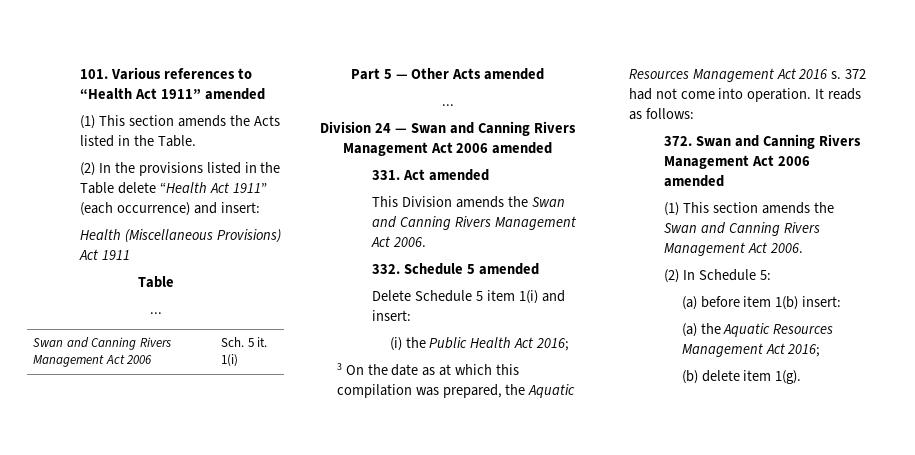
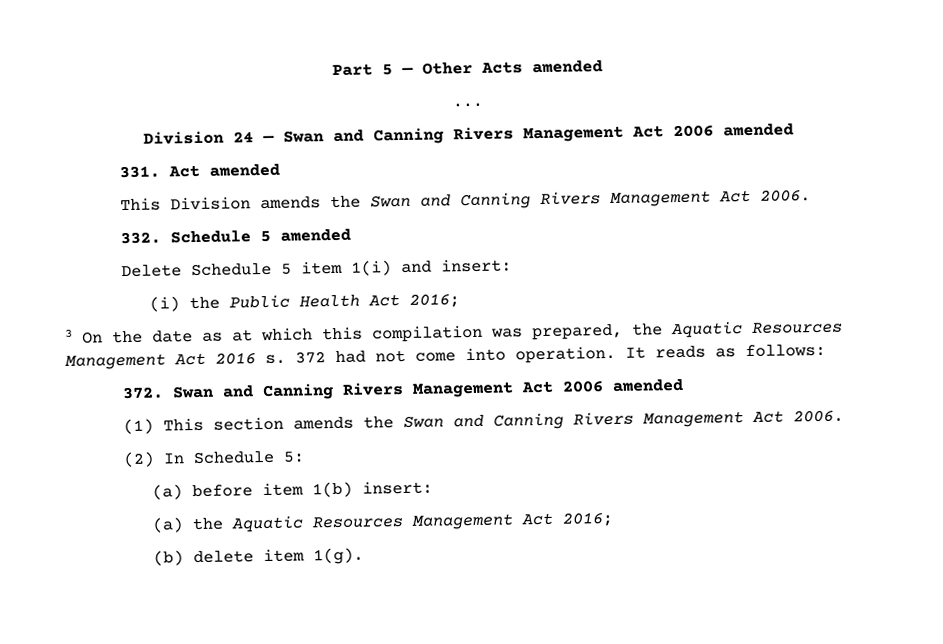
[79,67,252,80] [79,88,265,100] [79,115,280,129] [79,135,196,147] [79,162,281,176] [79,182,267,194] [79,202,260,216] [79,229,281,243] [78,249,130,260] [137,276,174,288] [149,312,162,314] [33,337,171,350] [33,355,153,367] [221,337,268,347] [221,354,239,366] 101. Various references to “Health Act 1911” amended // (1) This section amends the Acts listed in the Table. // (2) In the provisions listed in the Table delete “Health Act 1911” (each occurrence) and insert: // Health (Miscellaneous Provisions) Act 1911 // Table // ... // Swan and Canning Rivers Management Act 2006 | Sch. 5 it. 1(i) // -> (332, 69) none

